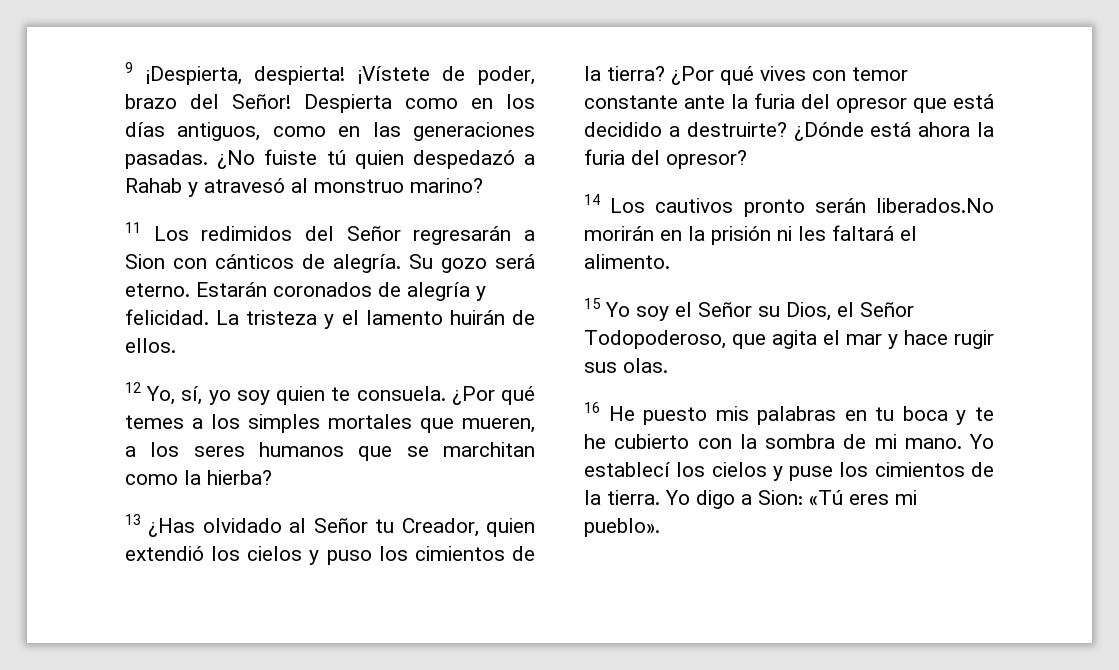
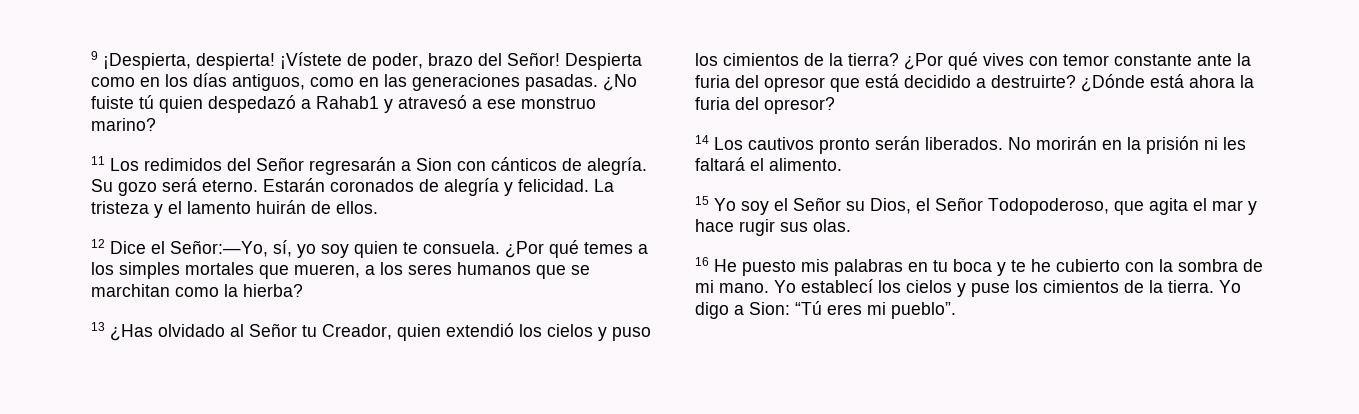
[125,178,182,193] Rahab -> [316,96,379,109] Rahab1
[291,178,308,193] al -> [472,99,516,109] a ese
[146,386,176,405] Yo, -> [110,240,268,257] Dice el Señor:—Yo,
[876,198,994,213] liberados.No -> [925,137,1031,150] liberados. No
[809,490,843,506] «Tú -> [795,301,822,315] “Tú
[584,518,660,537] pueblo». -> [891,302,956,319] pueblo”.

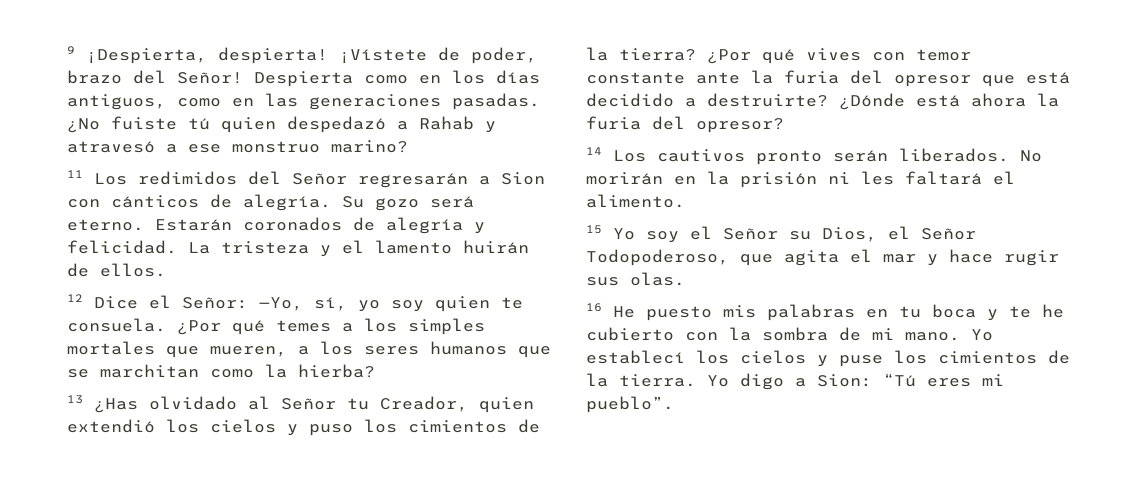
[316,96,379,109] Rahab1 -> [419,116,474,130] Rahab
[170,240,268,257] Señor:—Yo, -> [182,297,303,311] Señor: —Yo,

